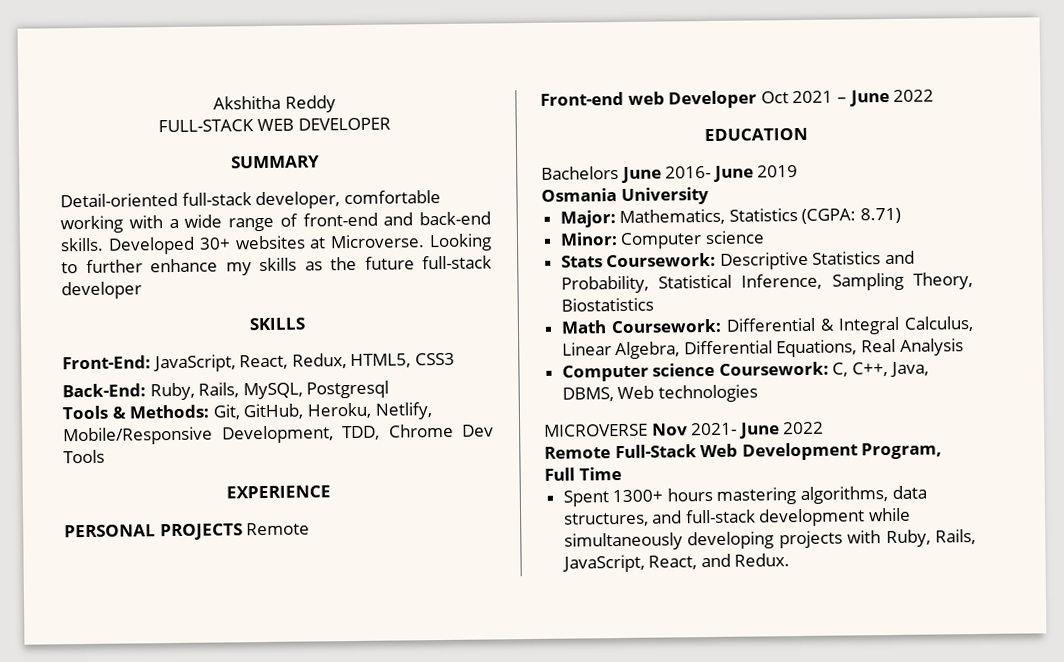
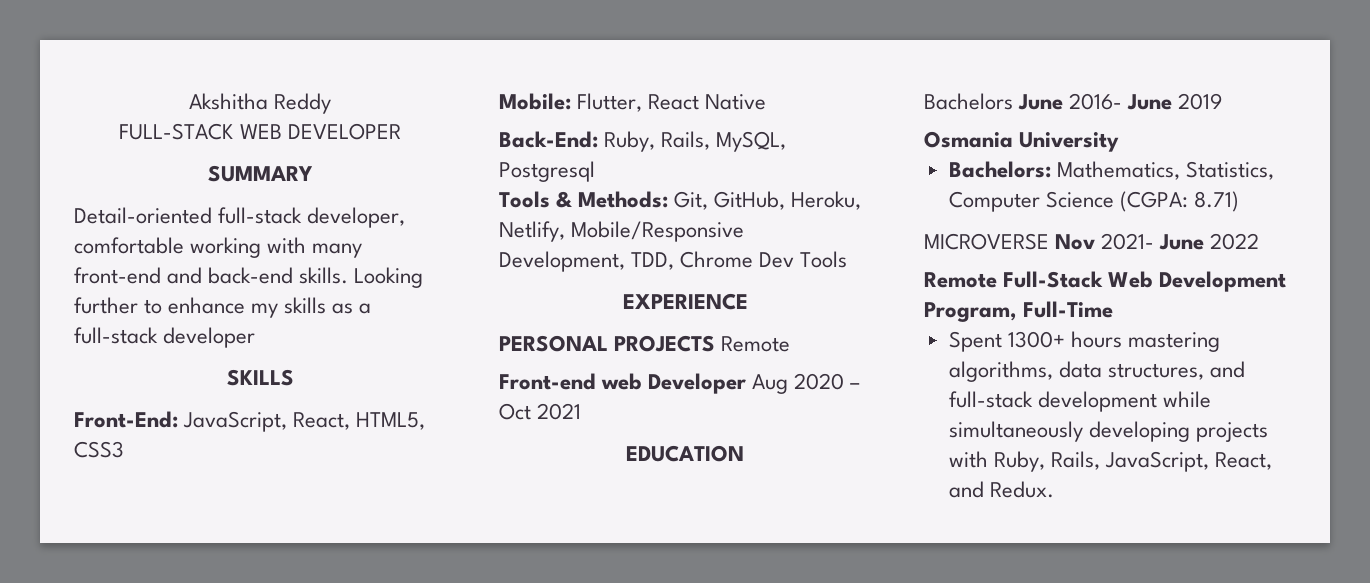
[168,211,491,232] [60,233,492,255] [61,259,143,274] a wide range of front-end and back-end skills. Developed 30+ websites at Microverse. Looking to further -> [312,243,363,258] [74,267,424,288] [74,297,163,314] many front-end and back-end skills. Looking further to
[330,256,415,271] the future -> [359,303,372,314] a
[291,353,347,369] Redux, -> (351, 421) none
(455, 359) none -> [499,93,767,112] // Mobile: Flutter, React Native
(758, 99) none -> [752,373,861,394] Aug 2020 –
[836,89,935,107] – June 2022 -> (582, 411) none
[559,207,902,228] [559,230,765,249] [560,250,916,270] [560,272,973,294] [560,297,654,312] [560,316,974,335] [561,338,964,360] [561,361,929,382] [561,384,758,403] Major: Mathematics, Statistics (CGPA: 8.71) // Minor: Computer science // Stats Coursework: Descriptive Statistics and Probability, Statistical Inference, Sampling Theory, Biostatistics // Math Coursework: Differential & Integral Calculus, Linear Algebra, Differential Equations, Real Analysis // Computer science Coursework: C, C++, Java, DBMS, Web technologies -> [948,161,1274,180] [948,191,1239,212] Bachelors: Mathematics, Statistics, Computer Science (CGPA: 8.71)
[544,467,622,481] Full Time -> [1023,301,1114,318] Full-Time

